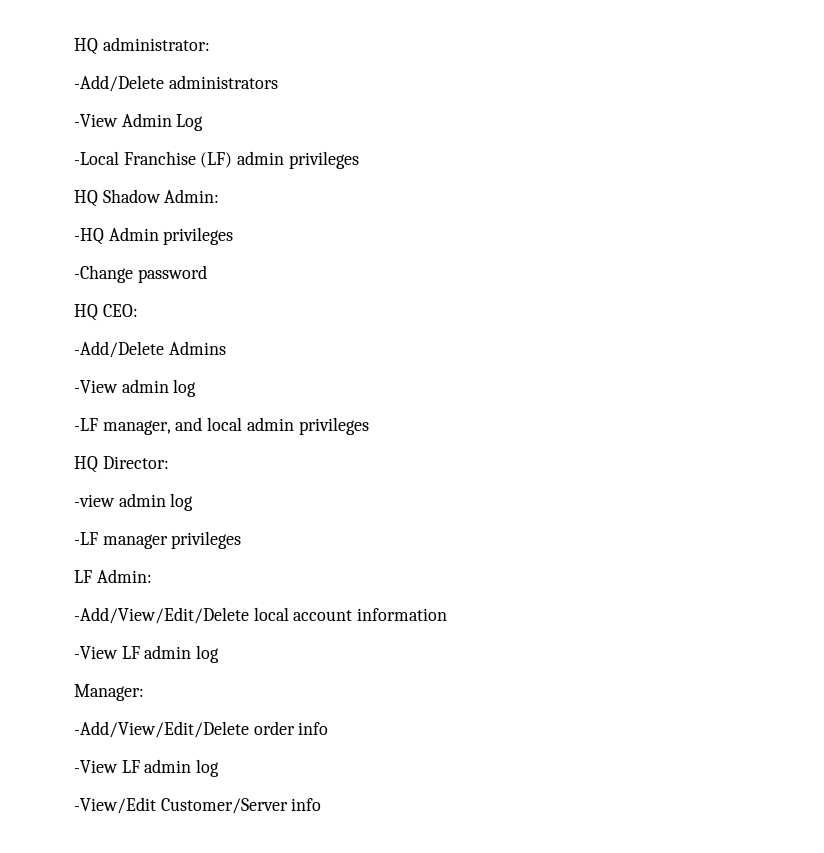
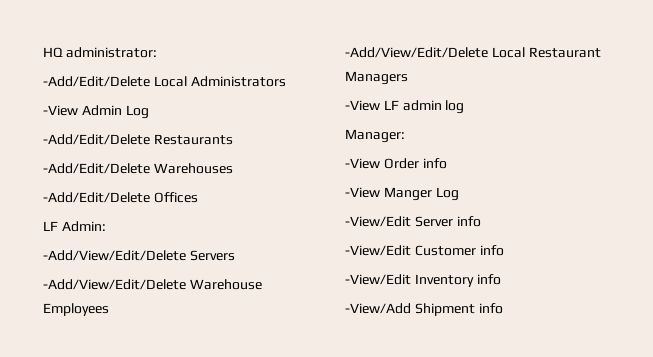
[74,75,278,92] -Add/Delete administrators -> [43,76,286,87] -Add/Edit/Delete Local Administrators
[74,151,359,169] [74,189,220,207] [74,227,234,245] [74,265,207,283] [74,304,138,321] [74,341,226,358] [74,379,197,397] [74,417,369,435] [74,456,169,473] [74,493,194,511] [74,531,242,549] [74,569,152,583] [74,607,448,624] -Local Franchise (LF) admin privileges // HQ Shadow Admin: // -HQ Admin privileges // -Change password // HQ CEO: // -Add/Delete Admins // -View admin log // -LF manager, and local admin privileges // HQ Director: // -view admin log // -LF manager privileges // LF Admin: // -Add/View/Edit/Delete local account information -> [43,134,233,145] [43,163,233,174] [43,192,198,203] [43,221,106,232] [43,250,235,261] [43,279,262,290] [43,303,109,316] [345,47,601,58] [345,71,408,85] -Add/Edit/Delete Restaurants // -Add/Edit/Delete Warehouses // -Add/Edit/Delete Offices // LF Admin: // -Add/View/Edit/Delete Servers // -Add/View/Edit/Delete Warehouse Employees // -Add/View/Edit/Delete Local Restaurant Managers
[74,721,295,738] -Add/View/Edit/Delete order -> [345,158,419,169] -View Order
[121,759,220,777] [74,797,322,814] LF admin log // -View/Edit Customer/Server info -> [383,187,459,201] [345,216,481,227] [345,245,504,256] [345,274,501,287] [345,303,503,316] Manger Log // -View/Edit Server info // -View/Edit Customer info // -View/Edit Inventory info // -View/Add Shipment info

